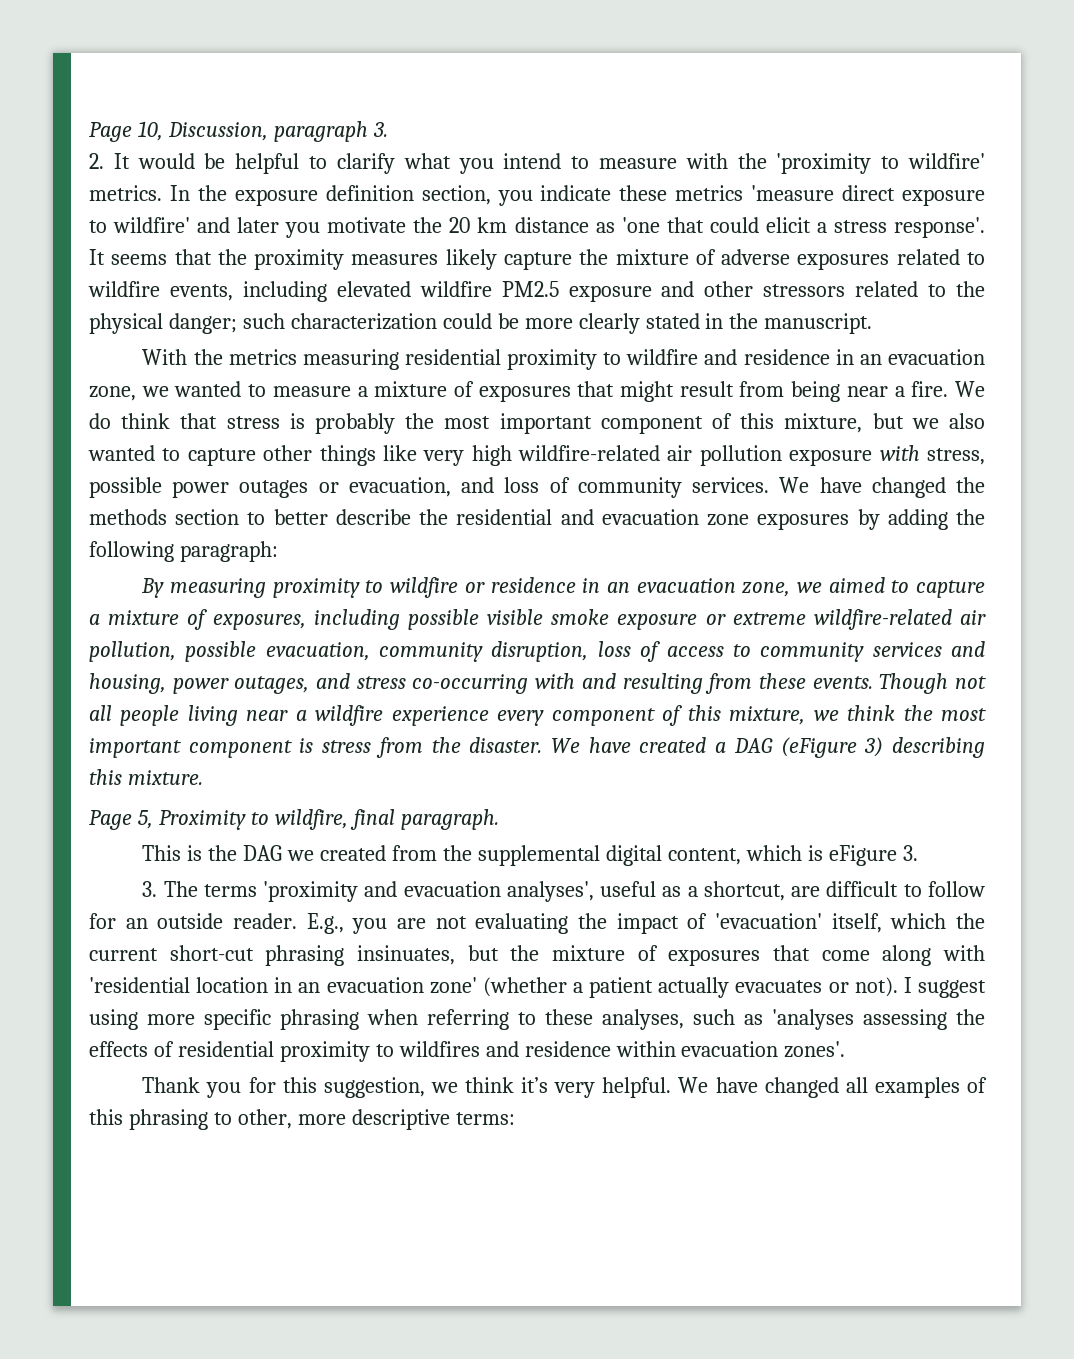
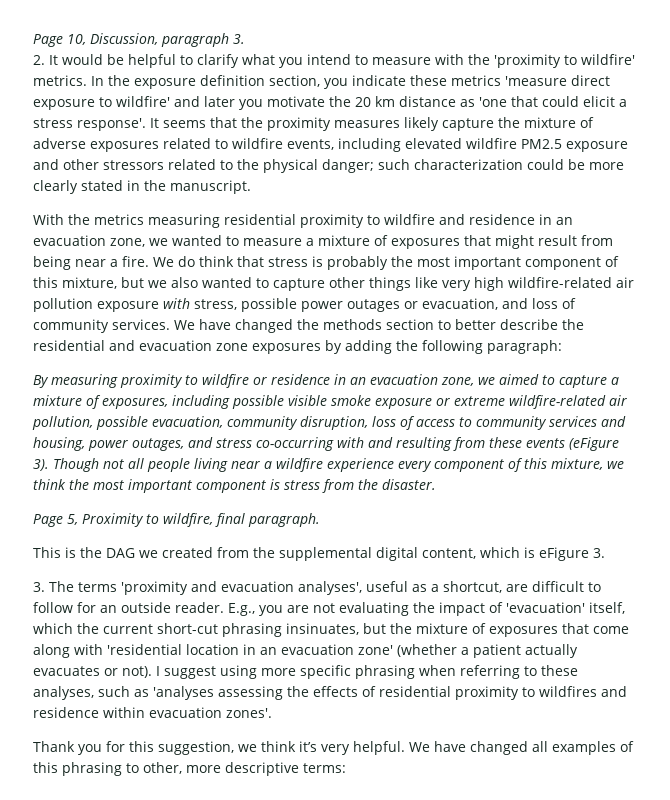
[812,676,873,689] events. -> [526,437,619,451] [33,459,49,471] events (eFigure 3).
[551,737,985,758] [89,769,203,785] We have created a DAG (eFigure 3) describing this mixture. -> (436, 484) none

